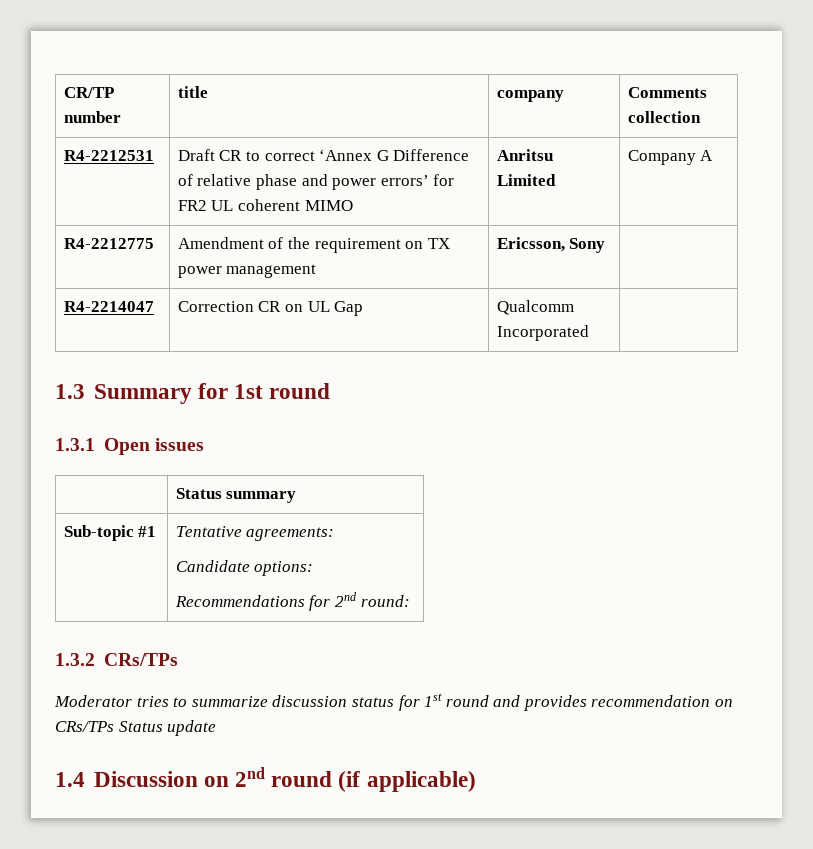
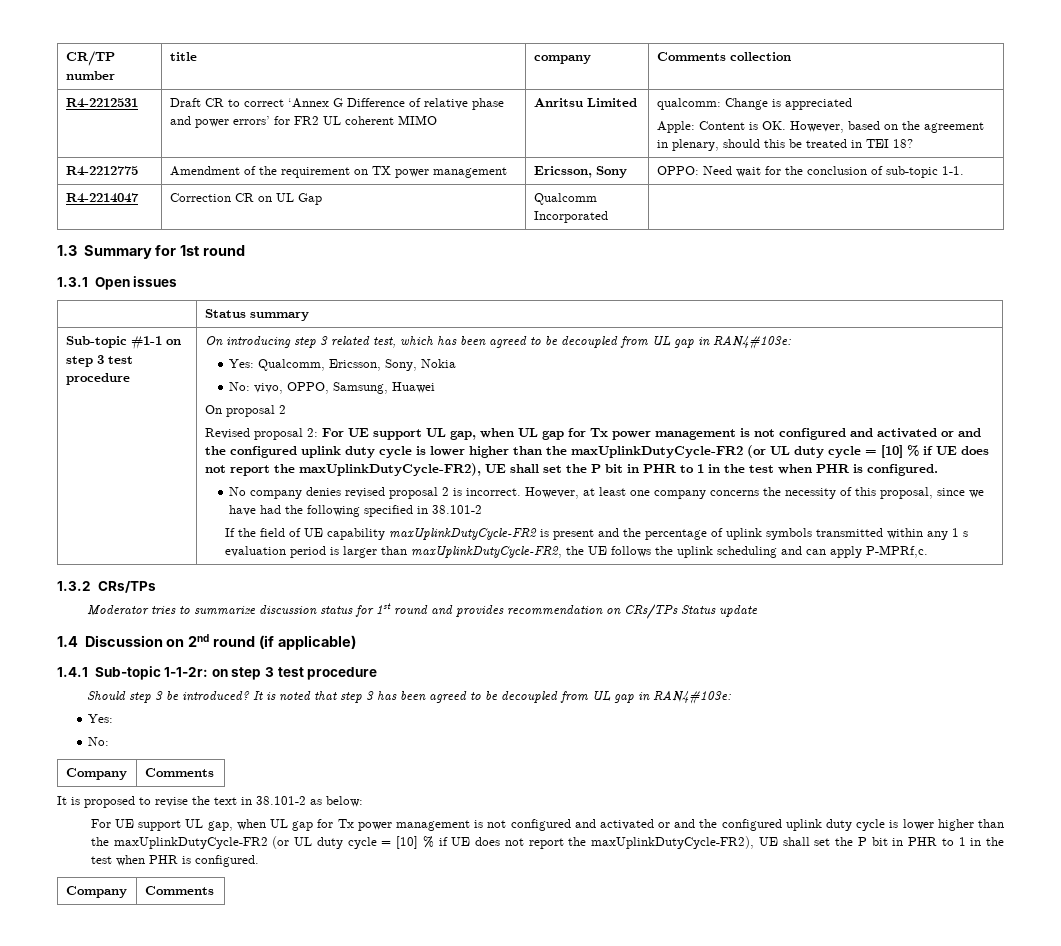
[627,150,714,165] Company A -> [656,98,852,110] [656,121,984,133] [656,139,913,151] qualcomm: Change is appreciated // Apple: Content is OK. However, based on the agreement in plenary, should this be treated in TEI 18?
(606, 245) none -> [656,166,964,178] OPPO: Need wait for the conclusion of sub-topic 1-1.
[138,526,157,537] [175,526,335,541] [175,560,314,576] [174,592,410,611] #1 | Tentative agreements: // Candidate options: // Recommendations for 2nd round: -> [130,336,181,350] [65,355,133,367] [65,373,130,385] [204,335,791,349] [229,359,457,371] [229,382,436,394] [204,405,286,417] [204,428,981,440] [204,445,989,458] [204,463,938,476] [229,487,985,499] [229,505,483,517] [225,528,969,540] [225,545,929,558] #1-1 on step 3 test procedure | On introducing step 3 related test, which has been agreed to be decoupled from UL gap in RAN4#103e: // Yes: Qualcomm, Ericsson, Sony, Nokia // No: vivo, OPPO, Samsung, Huawei // On proposal 2 // Revised proposal 2: For UE support UL gap, when UL gap for Tx power management is not configured and activated or and the configured uplink duty cycle is lower higher than the maxUplinkDutyCycle-FR2 (or UL duty cycle = [10] % if UE does not report the maxUplinkDutyCycle-FR2), UE shall set the P bit in PHR to 1 in the test when PHR is configured. // No company denies revised proposal 2 is incorrect. However, at least one company concerns the necessity of this proposal, since we have had the following specified in 38.101-2 // If the field of UE capability maxUplinkDutyCycle-FR2 is present and the percentage of uplink symbols transmitted within any 1 s evaluation period is larger than maxUplinkDutyCycle-FR2, the UE follows the uplink scheduling and can apply P-MPRf,c.
(476, 781) none -> [57,666,378,680] [86,690,731,704] [88,714,114,723] [88,737,110,746] [65,768,127,780] [144,768,214,777] [57,796,363,808] [90,819,1005,831] [90,836,1004,849] [90,855,259,867] [65,886,127,898] [144,886,214,895] // 1.4.1 Sub-topic 1-1-2r: on step 3 test procedure // Should step 3 be introduced? It is noted that step 3 has been agreed to be decoupled from UL gap in RAN4#103e: // Yes: // No: // Company | Comments // It is proposed to revise the text in 38.101-2 as below: // For UE support UL gap, when UL gap for Tx power management is not configured and activated or and the configured uplink duty cycle is lower higher than the maxUplinkDutyCycle-FR2 (or UL duty cycle = [10] % if UE does not report the maxUplinkDutyCycle-FR2), UE shall set the P bit in PHR to 1 in the test when PHR is configured. // Company | Comments

